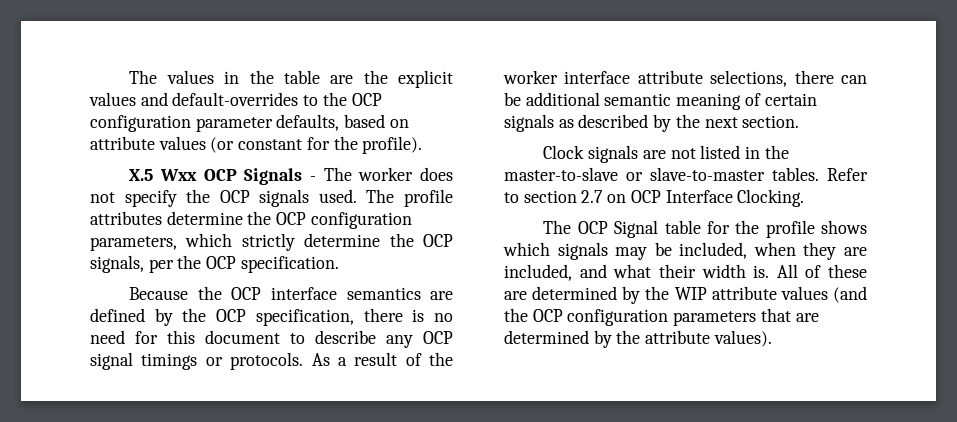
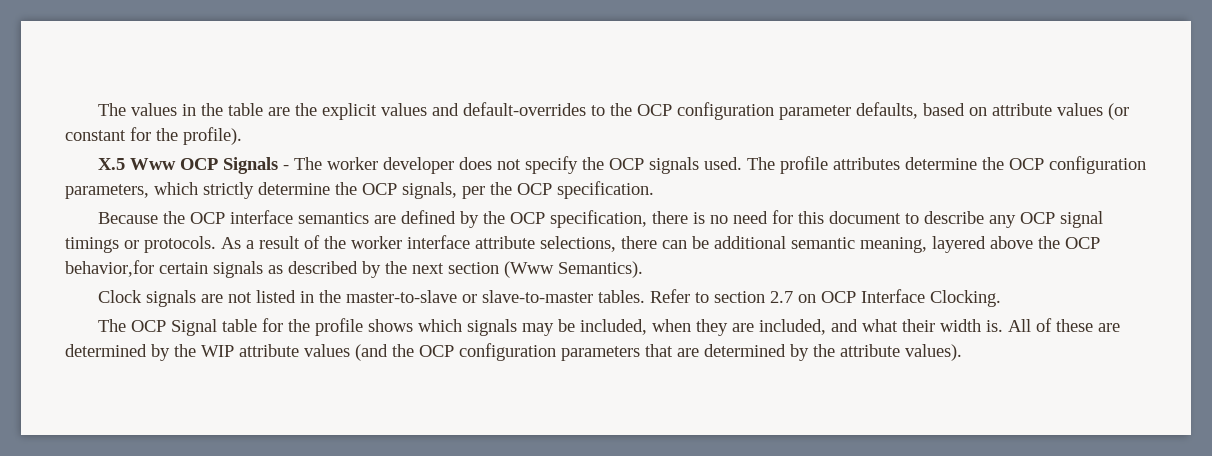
[160,169,198,181] Wxx -> [130,158,177,170] Www
(414, 174) none -> [383,157,455,174] developer
[676,93,761,110] meaning of -> [860,236,1100,253] [65,260,154,277] meaning, layered above the OCP behavior,for
[742,115,800,128] section. -> [448,261,643,278] section (Www Semantics).

